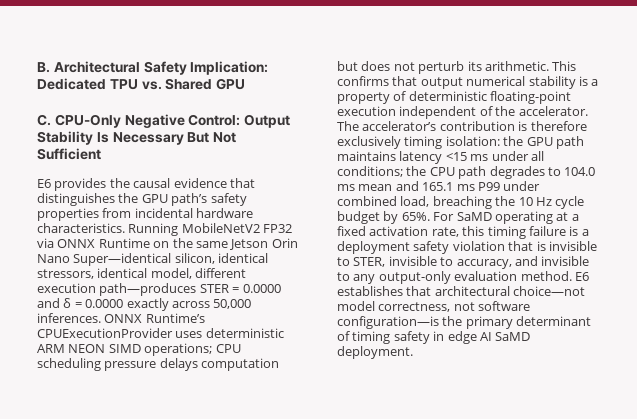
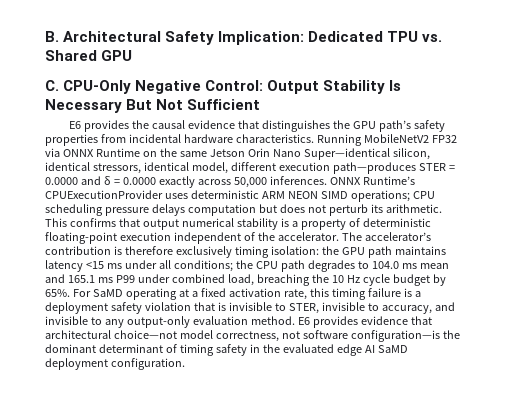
[337,286,403,296] establishes -> [312,316,408,328] provides evidence
[465,316,513,329] primary -> [45,344,96,353] dominant
(445, 336) none -> [262,344,334,353] the evaluated
[337,346,413,359] deployment. -> [45,358,185,370] deployment configuration.

